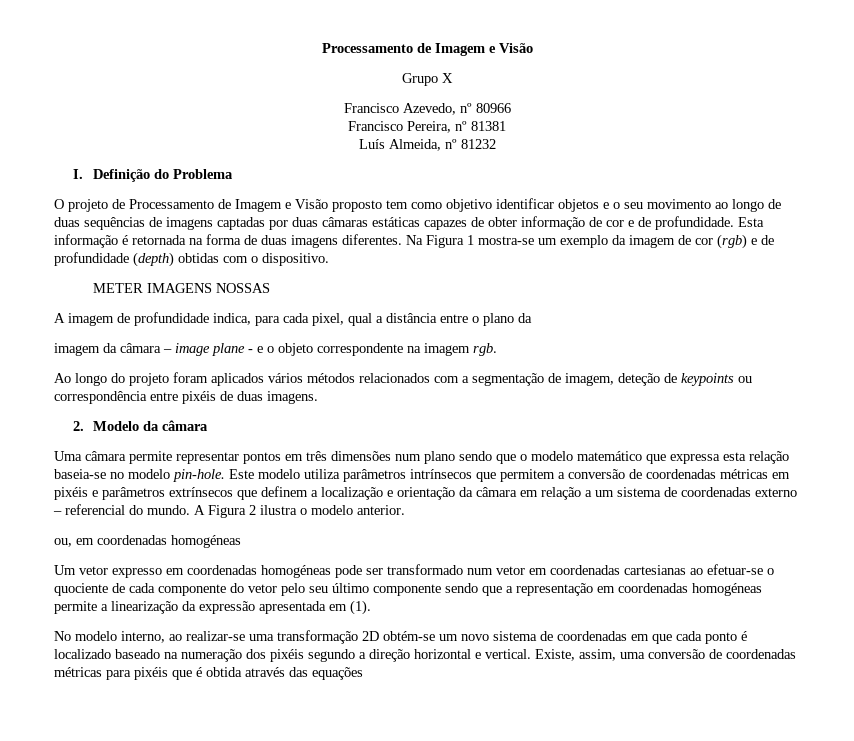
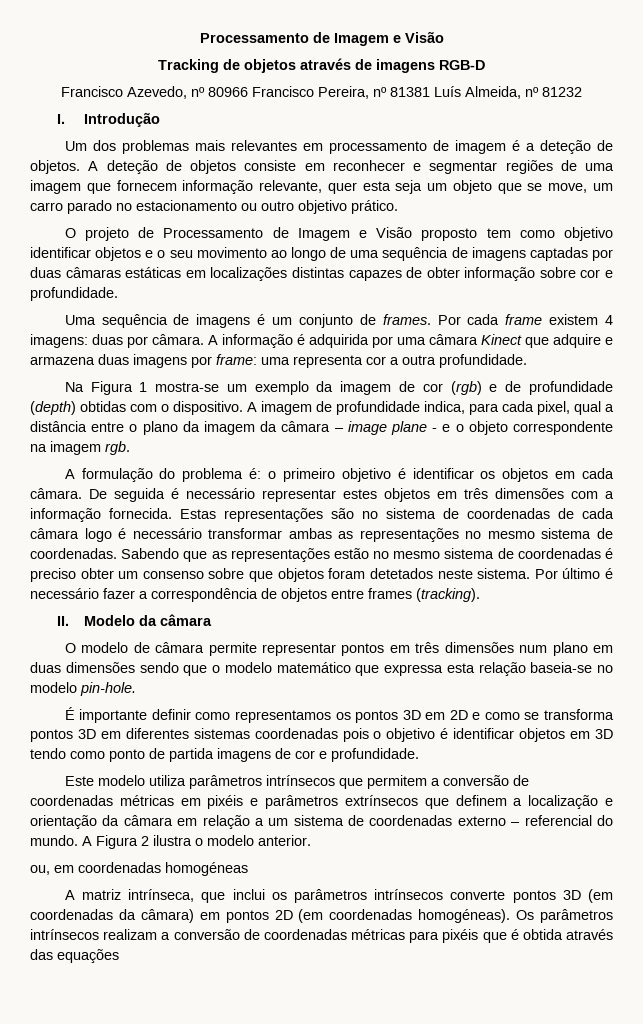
[402,73,453,86] Grupo X -> [158,58,485,73] Tracking de objetos através de imagens RGB-D
(511, 108) // -> (248, 92) none
(506, 126) // -> (430, 92) none
[92,169,233,182] Definição do Problema -> [83,112,160,127] [64,140,613,154] [30,160,614,174] [30,180,613,194] [30,200,398,214] Introdução // Um dos problemas mais relevantes em processamento de imagem é a deteção de objetos. A deteção de objetos consiste em reconhecer e segmentar regiões de uma imagem que fornecem informação relevante, quer esta seja um objeto que se move, um carro parado no estacionamento ou outro objetivo prático.
[54,217,145,230] duas sequências -> [350,247,449,261] uma sequência
(420, 222) none -> [185,267,344,281] em localizações distintas
[589,216,764,230] [54,234,402,248] de cor e de profundidade. Esta informação é retornada na forma de duas imagens diferentes. -> [539,267,613,278] [30,287,118,301] [64,314,614,328] [30,334,613,348] [30,354,527,368] sobre cor e profundidade. // Uma sequência de imagens é um conjunto de frames. Por cada frame existem 4 imagens: duas por câmara. A informação é adquirida por uma câmara Kinect que adquire e armazena duas imagens por frame: uma representa cor a outra profundidade. //
[92,283,270,293] // METER IMAGENS NOSSAS // -> (243, 408) none
(532, 318) // -> (200, 426) none
[54,372,752,386] [54,391,318,404] [73,421,85,431] Ao longo do projeto foram aplicados vários métodos relacionados com a segmentação de imagem, deteção de keypoints ou correspondência entre pixéis de duas imagens. // 2. -> [64,468,615,482] [30,488,614,502] [30,508,614,522] [30,528,613,542] [30,548,613,562] [30,568,614,582] [30,588,480,602] [56,616,69,626] A formulação do problema é: o primeiro objetivo é identificar os objetos em cada câmara. De seguida é necessário representar estes objetos em três dimensões com a informação fornecida. Estas representações são no sistema de coordenadas de cada câmara logo é necessário transformar ambas as representações no mesmo sistema de coordenadas. Sabendo que as representações estão no mesmo sistema de coordenadas é preciso obter um consenso sobre que objetos foram detetados neste sistema. Por último é necessário fazer a correspondência de objetos entre frames (tracking). // II.
[54,451,82,461] Uma -> [64,642,150,653] O modelo de
(455, 457) none -> [593,645,613,653] [30,662,135,673] em duas dimensões
(225, 475) none -> [64,707,615,723] [30,728,613,742] [30,748,419,762] // É importante definir como representamos os pontos 3D em 2D e como se transforma pontos 3D em diferentes sistemas coordenadas pois o objetivo é identificar objetos em 3D tendo como ponto de partida imagens de cor e profundidade. //
[54,564,774,578] [54,583,762,596] [54,600,371,615] [54,630,747,644] [54,649,645,662] Um vetor expresso em coordenadas homogéneas pode ser transformado num vetor em coordenadas cartesianas ao efetuar-se o quociente de cada componente do vetor pelo seu último componente sendo que a representação em coordenadas homogéneas permite a linearização da expressão apresentada em (1). // No modelo interno, ao realizar-se uma transformação 2D obtém-se um novo sistema de coordenadas em que cada ponto é localizado baseado na numeração dos pixéis segundo a direção horizontal e vertical. Existe, assim, uma -> [64,889,613,903] [30,909,613,923] [30,929,171,940] A matriz intrínseca, que inclui os parâmetros intrínsecos converte pontos 3D (em coordenadas da câmara) em pontos 2D (em coordenadas homogéneas). Os parâmetros intrínsecos realizam a

